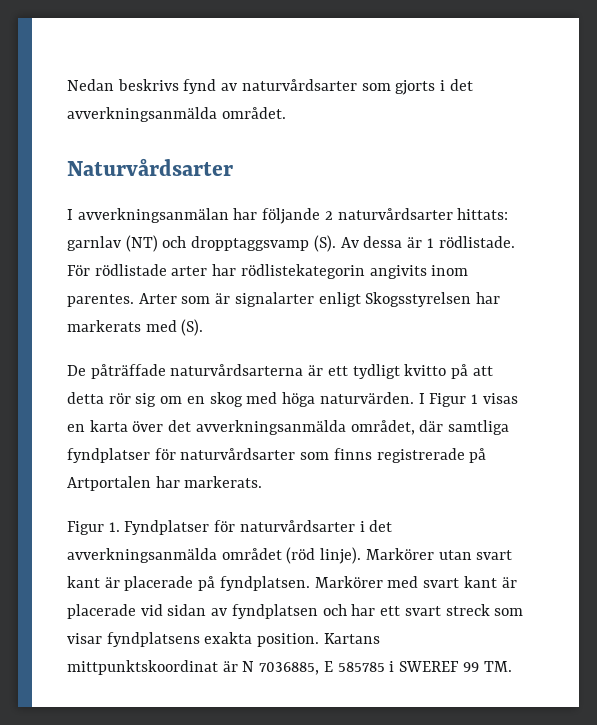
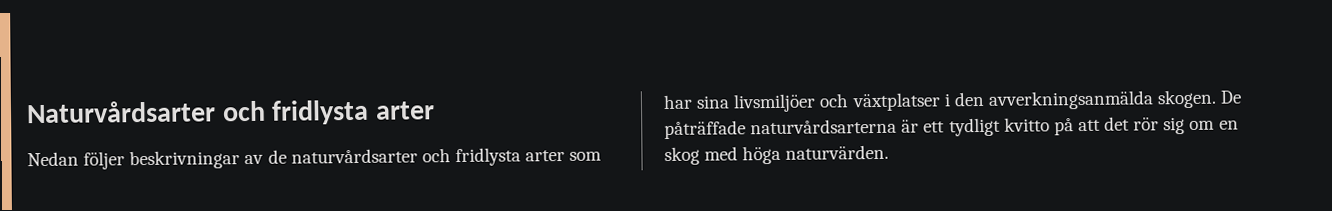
[67,79,473,95] [67,107,286,122] [67,158,233,176] [67,208,509,224] [67,235,515,252] [67,264,469,279] [67,292,501,307] [67,319,204,336] Nedan beskrivs fynd av naturvårdsarter som gjorts i det avverkningsanmälda området. // Naturvårdsarter // I avverkningsanmälan har följande 2 naturvårdsarter hittats: garnlav (NT) och dropptaggsvamp (S). Av dessa är 1 rödlistade. För rödlistade arter har rödlistekategorin angivits inom parentes. Arter som är signalarter enligt Skogsstyrelsen har markerats med (S). // -> [26,99,435,125] [27,147,603,170] [663,89,1218,113] Naturvårdsarter och fridlysta arter // Nedan följer beskrivningar av de naturvårdsarter och fridlysta arter som har sina livsmiljöer och växtplatser i den avverkningsanmälda skogen.
[67,392,104,404] detta -> [1104,116,1131,131] det
[418,393,518,407] [67,420,510,435] [67,448,487,463] [67,476,263,491] [67,520,393,535] [67,547,513,564] [67,576,517,591] [67,604,524,619] [67,632,380,647] [67,660,512,675] I Figur 1 visas en karta över det avverkningsanmälda området, där samtliga fyndplatser för naturvårdsarter som finns registrerade på Artportalen har markerats. // Figur 1. Fyndplatser för naturvårdsarter i det avverkningsanmälda området (röd linje). Markörer utan svart kant är placerade på fyndplatsen. Markörer med svart kant är placerade vid sidan av fyndplatsen och har ett svart streck som visar fyndplatsens exakta position. Kartans mittpunktskoordinat är N 7036885, E 585785 i SWEREF 99 TM. -> (890, 152) none

